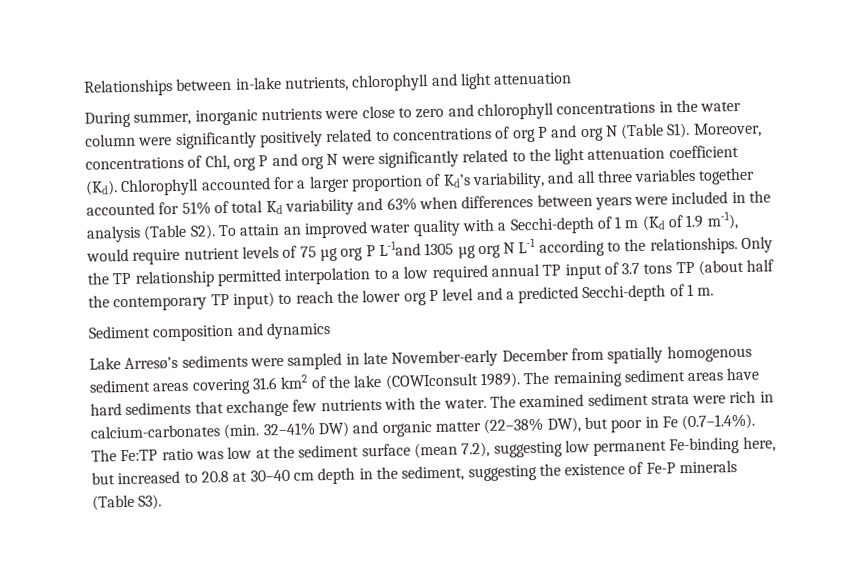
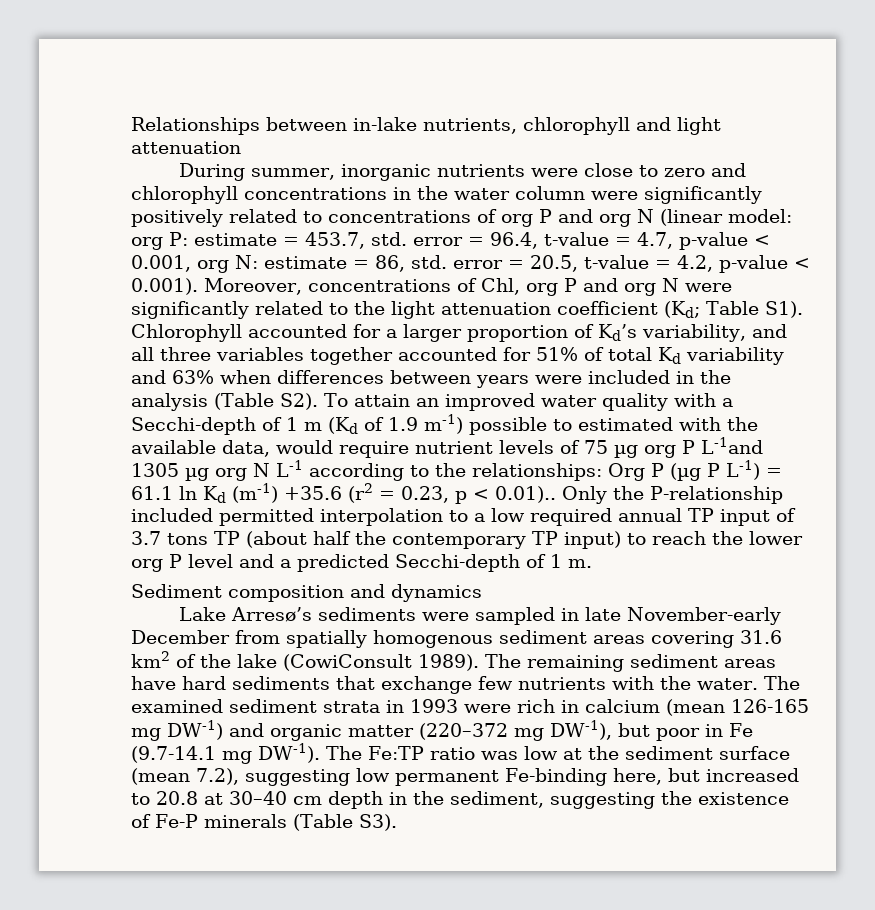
[620,122,691,140] (Table S1). -> [660,209,792,226] [131,232,770,250] [131,255,810,273] [131,278,198,295] (linear model: org P: estimate = 453.7, std. error = 96.4, t-value = 4.7, p-value < 0.001, org N: estimate = 86, std. error = 20.5, t-value = 4.2, p-value < 0.001).
[85,180,118,196] (Kd). -> [664,301,803,318] (Kd; Table S1).
[706,211,739,230] m-1), -> [424,414,758,435] [131,440,270,457] m-1) possible to estimated with the available data,
[649,236,774,255] [87,270,215,288] relationships. Only the TP relationship -> [472,460,782,481] [131,483,783,504] [131,508,213,522] relationships: Org P (µg P L-1) = 61.1 ln Kd (m-1) +35.6 (r2 = 0.23, p < 0.01).. Only the P-relationship included
[384,373,479,390] (COWIconsult -> [283,654,412,671] (CowiConsult
(690, 399) none -> [386,699,458,713] in 1993
[90,417,581,440] calcium-carbonates (min. 32–41% DW) and organic matter (22–38% DW), -> [585,699,809,716] [131,720,612,741] calcium (mean 126-165 mg DW-1) and organic matter (220–372 mg DW-1),
[681,413,756,431] (0.7–1.4%). -> [131,743,320,764] (9.7-14.1 mg DW-1).

